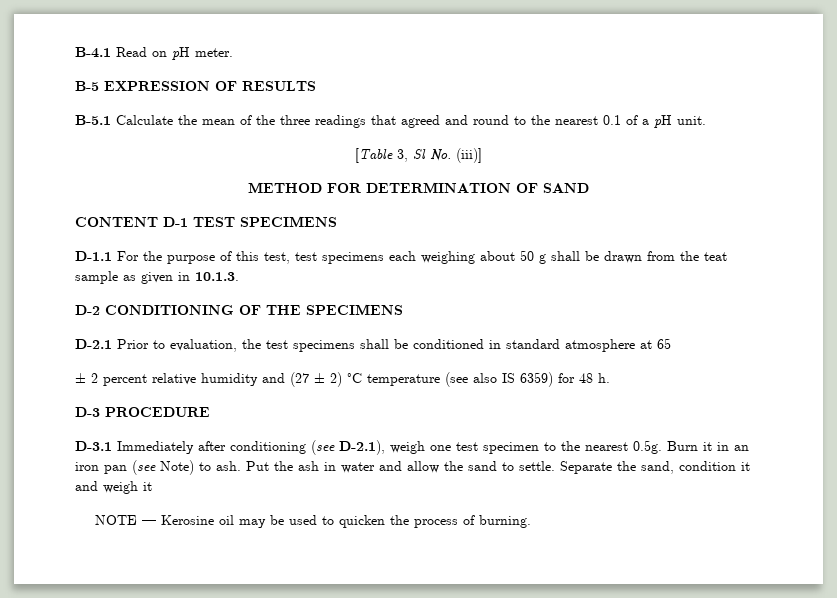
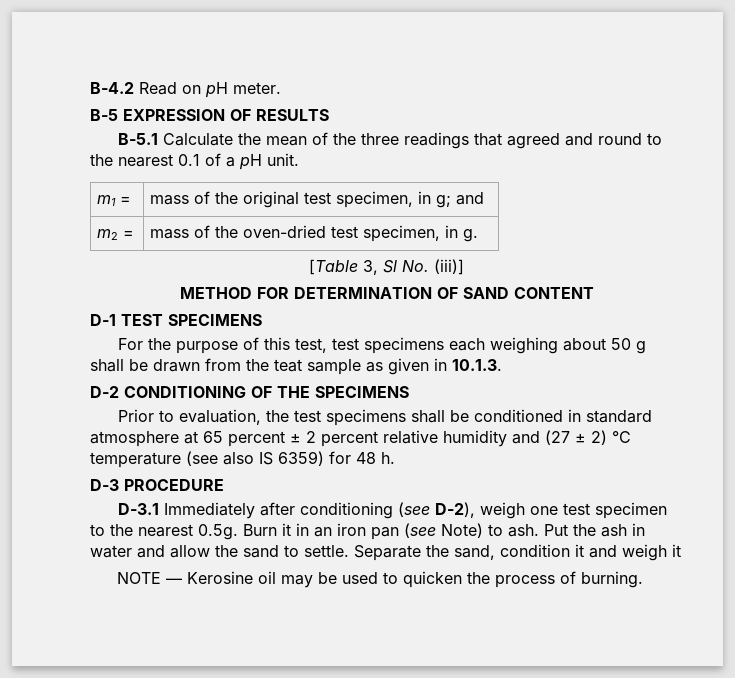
[75,47,111,58] B-4.1 -> [90,82,134,94] B-4.2
(706, 120) none -> [97,195,132,206] [150,191,485,208] [97,229,135,240] [150,225,479,242] // m1 = | mass of the original test specimen, in g; and // m2 = | mass of the oven-dried test specimen, in g.
[75,217,158,227] // CONTENT -> [513,287,594,299] CONTENT //
[75,251,112,261] D-1.1 -> (262, 320) none
[75,339,112,349] D-2.1 -> (409, 392) none
(671, 343) // -> [228,431,285,447] percent
[339,440,385,455] D-2.1), -> [435,502,476,518] D-2),

